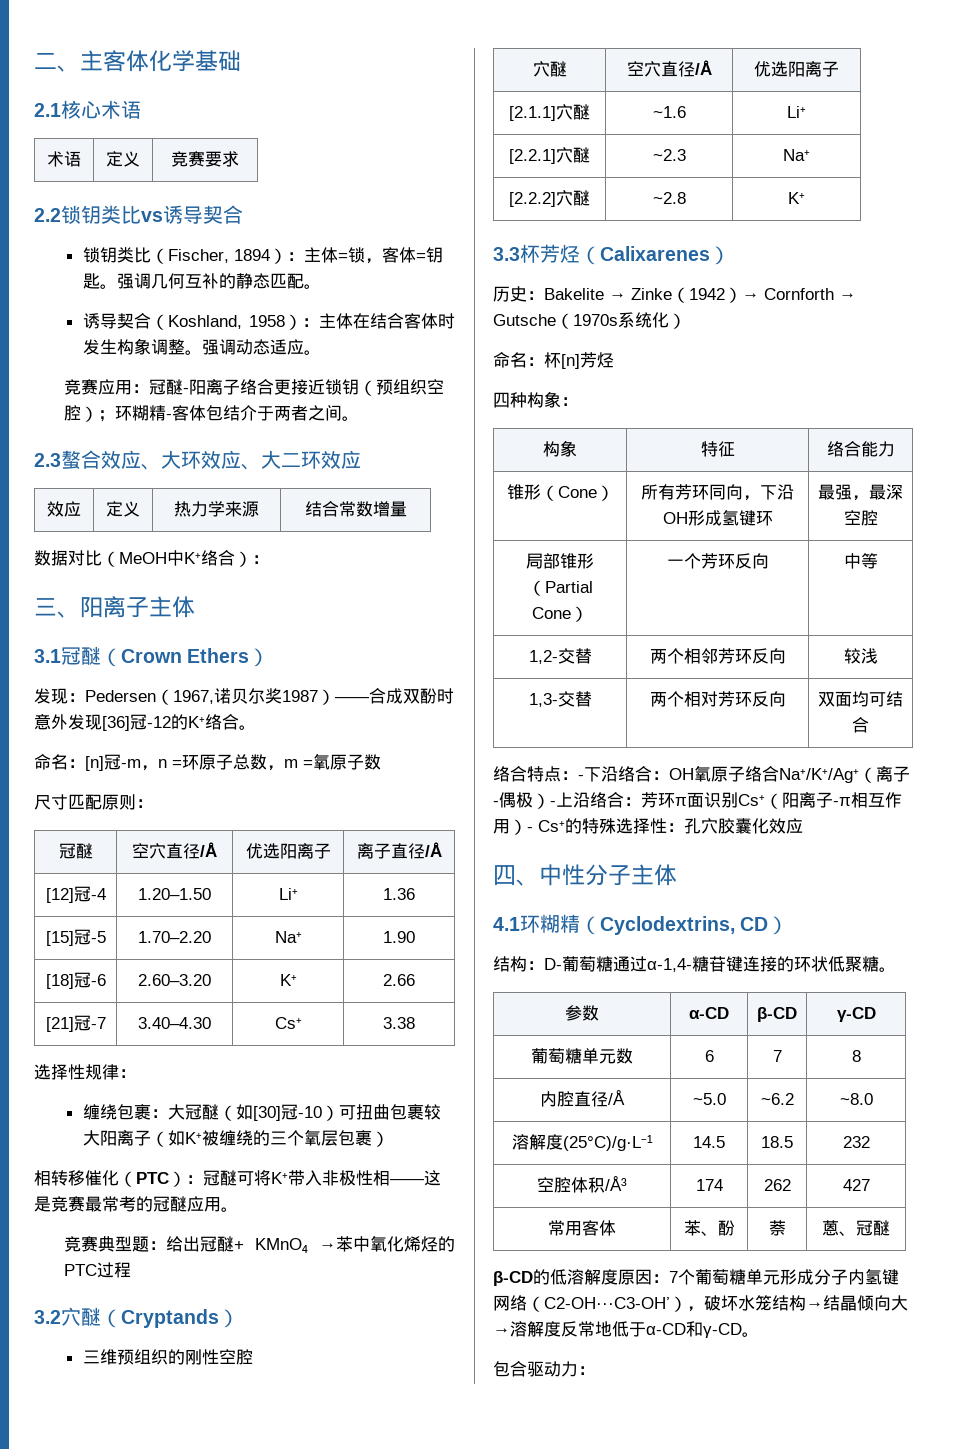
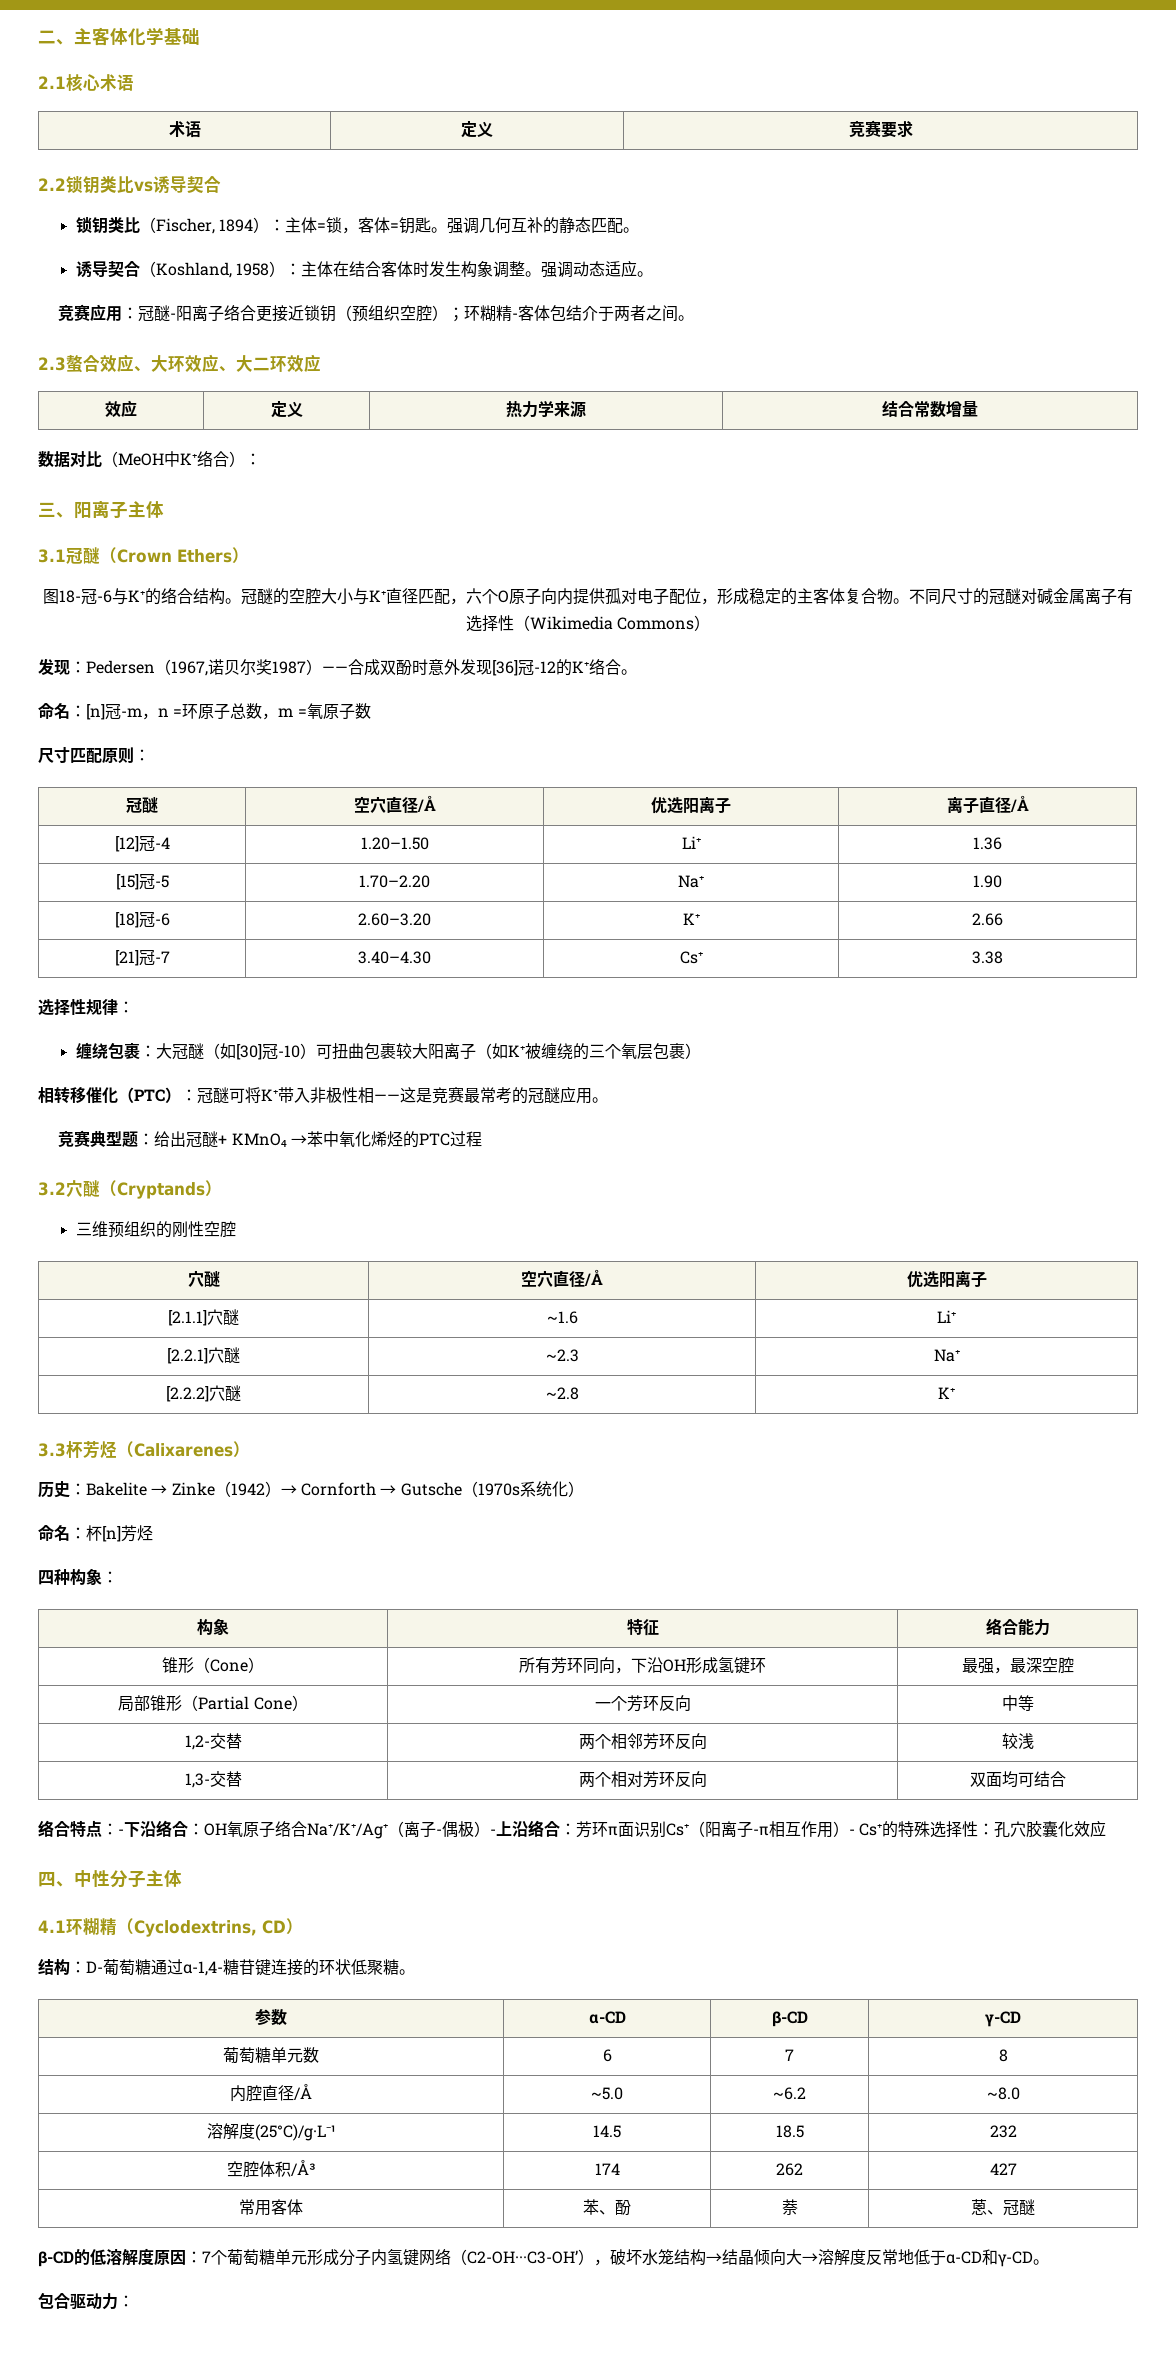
(270, 657) none -> [43,587,1133,605] [465,615,711,632] // 图18-冠-6与K⁺的络合结构。冠醚的空腔大小与K⁺直径匹配，六个O原子向内提供孤对电子配位，形成稳定的主客体复合物。不同尺寸的冠醚对碱金属离子有选择性（Wikimedia Commons）

